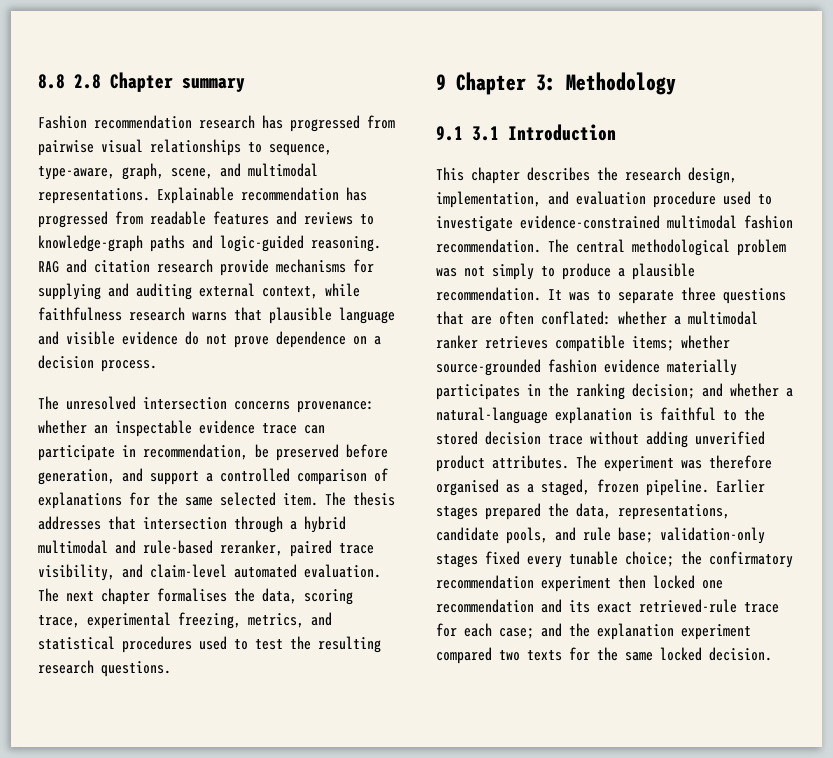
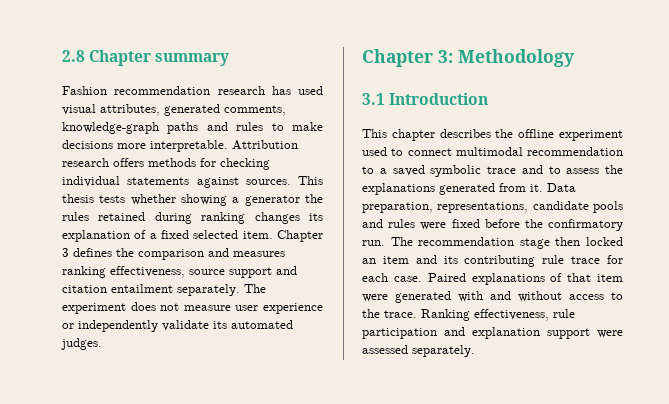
[38,74,65,89] 8.8 -> (62, 56) none
[290,115,395,132] [38,139,332,156] [38,163,318,180] [38,187,367,204] [38,211,374,228] [38,235,381,252] [38,259,374,276] [38,283,360,300] [38,307,395,324] [38,331,381,348] [38,355,157,372] [38,396,374,413] [38,420,325,437] [38,444,388,461] [38,468,388,485] [38,492,395,509] [38,516,346,533] [38,540,374,557] [38,564,381,581] [38,588,353,605] [38,612,332,629] [38,636,381,653] [38,660,171,677] [436,74,446,90] progressed from pairwise visual relationships to sequence, type-aware, graph, scene, and multimodal representations. Explainable recommendation has progressed from readable features and reviews to knowledge-graph paths and logic-guided reasoning. RAG and citation research provide mechanisms for supplying and auditing external context, while faithfulness research warns that plausible language and visible evidence do not prove dependence on a decision process. // The unresolved intersection concerns provenance: whether an inspectable evidence trace can participate in recommendation, be preserved before generation, and support a controlled comparison of explanations for the same selected item. The thesis addresses that intersection through a hybrid multimodal and rule-based reranker, paired trace visibility, and claim-level automated evaluation. The next chapter formalises the data, scoring trace, experimental freezing, metrics, and statistical procedures used to test the resulting research questions. // 9 -> [298,86,323,95] [62,104,286,116] [62,122,323,134] [62,140,298,152] [62,158,270,170] [62,176,323,188] [62,194,323,206] [62,212,323,224] [62,230,323,242] [62,248,285,260] [62,266,297,278] [62,284,266,296] [62,302,323,314] [62,320,293,332] [61,338,102,350] used visual attributes, generated comments, knowledge-graph paths and rules to make decisions more interpretable. Attribution research offers methods for checking individual statements against sources. This thesis tests whether showing a generator the rules retained during ranking changes its explanation of a fixed selected item. Chapter 3 defines the comparison and measures ranking effectiveness, source support and citation entailment separately. The experiment does not measure user experience or independently validate its automated judges. //
[436,126,463,141] 9.1 -> (575, 58) none
[625,167,737,184] [436,191,772,208] [436,215,793,232] [436,239,786,256] [436,263,695,280] [436,287,786,304] [436,311,758,325] [436,335,730,352] [436,359,737,376] [436,383,793,400] [436,407,765,424] [436,431,765,448] [436,455,772,472] [436,479,765,496] [436,503,730,520] [436,527,765,544] [436,551,793,568] [436,575,723,592] [436,599,779,613] [436,623,751,640] [436,647,772,664] research design, implementation, and evaluation procedure used to investigate evidence-constrained multimodal fashion recommendation. The central methodological problem was not simply to produce a plausible recommendation. It was to separate three questions that are often conflated: whether a multimodal ranker retrieves compatible items; whether source-grounded fashion evidence materially participates in the ranking decision; and whether a natural-language explanation is faithful to the stored decision trace without adding unverified product attributes. The experiment was therefore organised as a staged, frozen pipeline. Earlier stages prepared the data, representations, candidate pools, and rule base; validation-only stages fixed every tunable choice; the confirmatory recommendation experiment then locked one recommendation and its exact retrieved-rule trace for each case; and the explanation experiment compared two texts for the same locked decision. -> [518,129,623,141] [362,147,623,156] [362,165,623,177] [362,183,576,195] [362,201,623,213] [362,219,623,231] [362,237,623,249] [362,255,623,267] [362,273,623,285] [362,291,623,303] [362,309,575,321] [362,327,623,339] [362,345,475,357] offline experiment used to connect multimodal recommendation to a saved symbolic trace and to assess the explanations generated from it. Data preparation, representations, candidate pools and rules were fixed before the confirmatory run. The recommendation stage then locked an item and its contributing rule trace for each case. Paired explanations of that item were generated with and without access to the trace. Ranking effectiveness, rule participation and explanation support were assessed separately.

